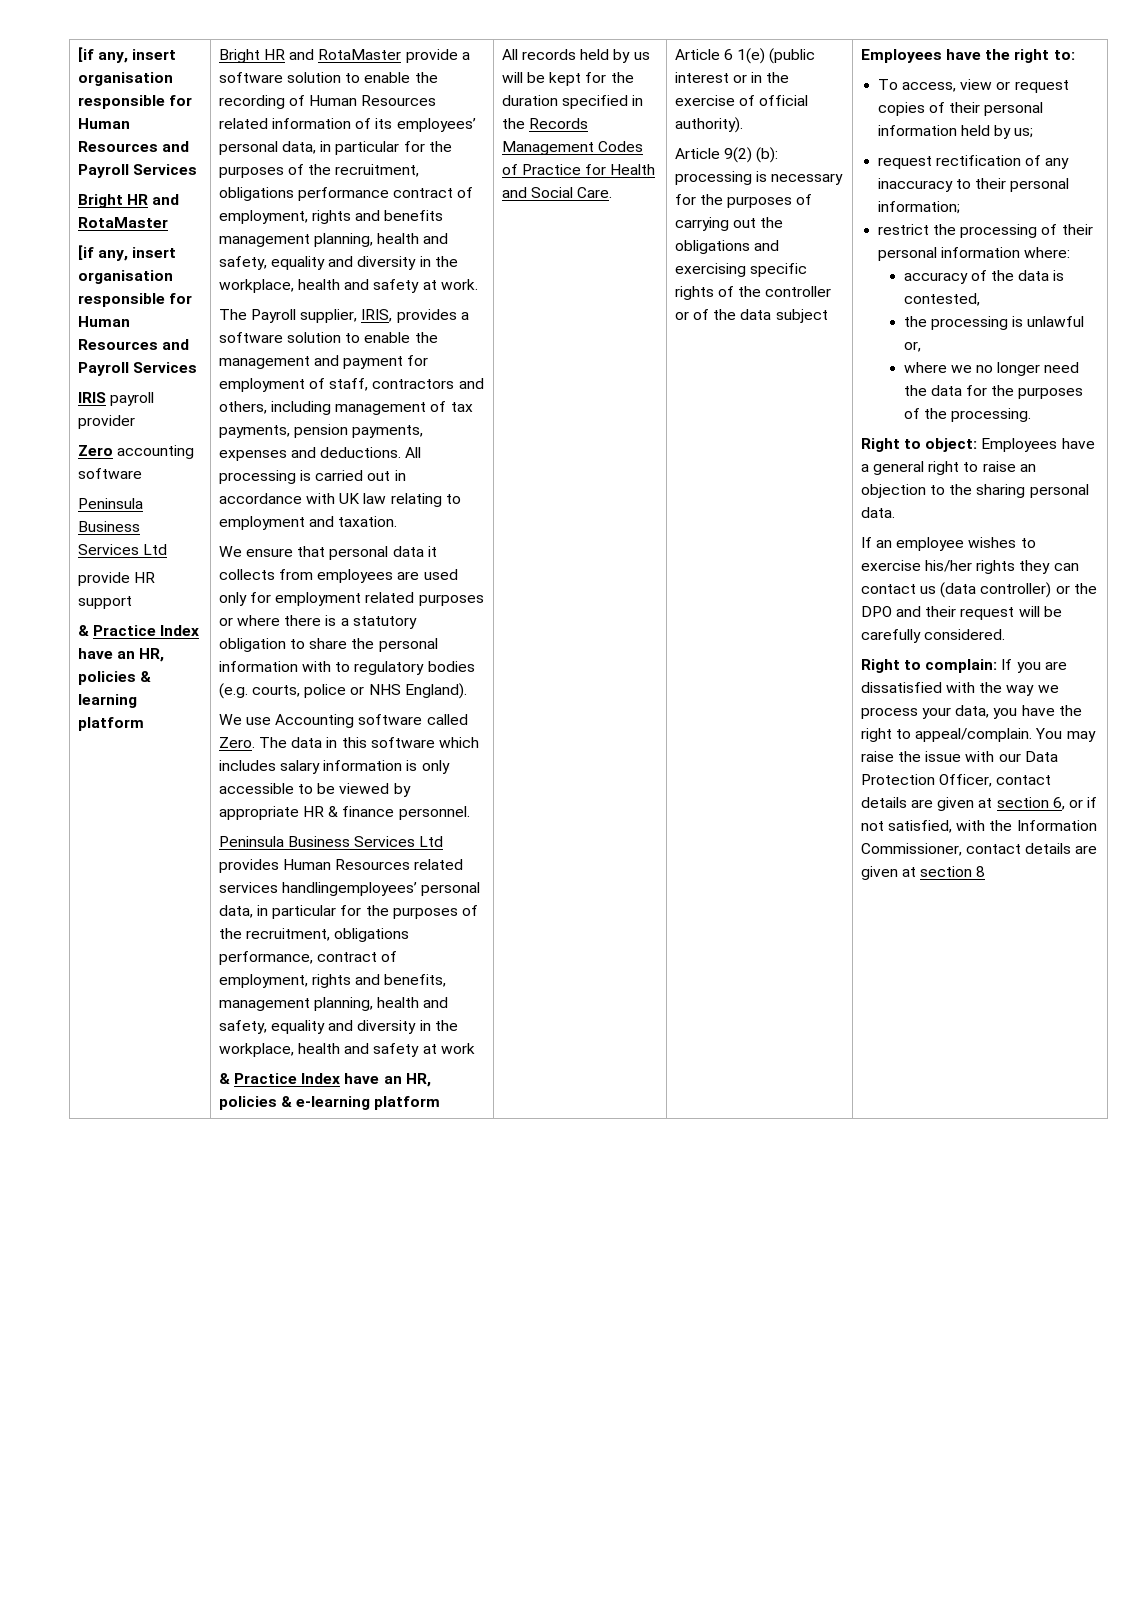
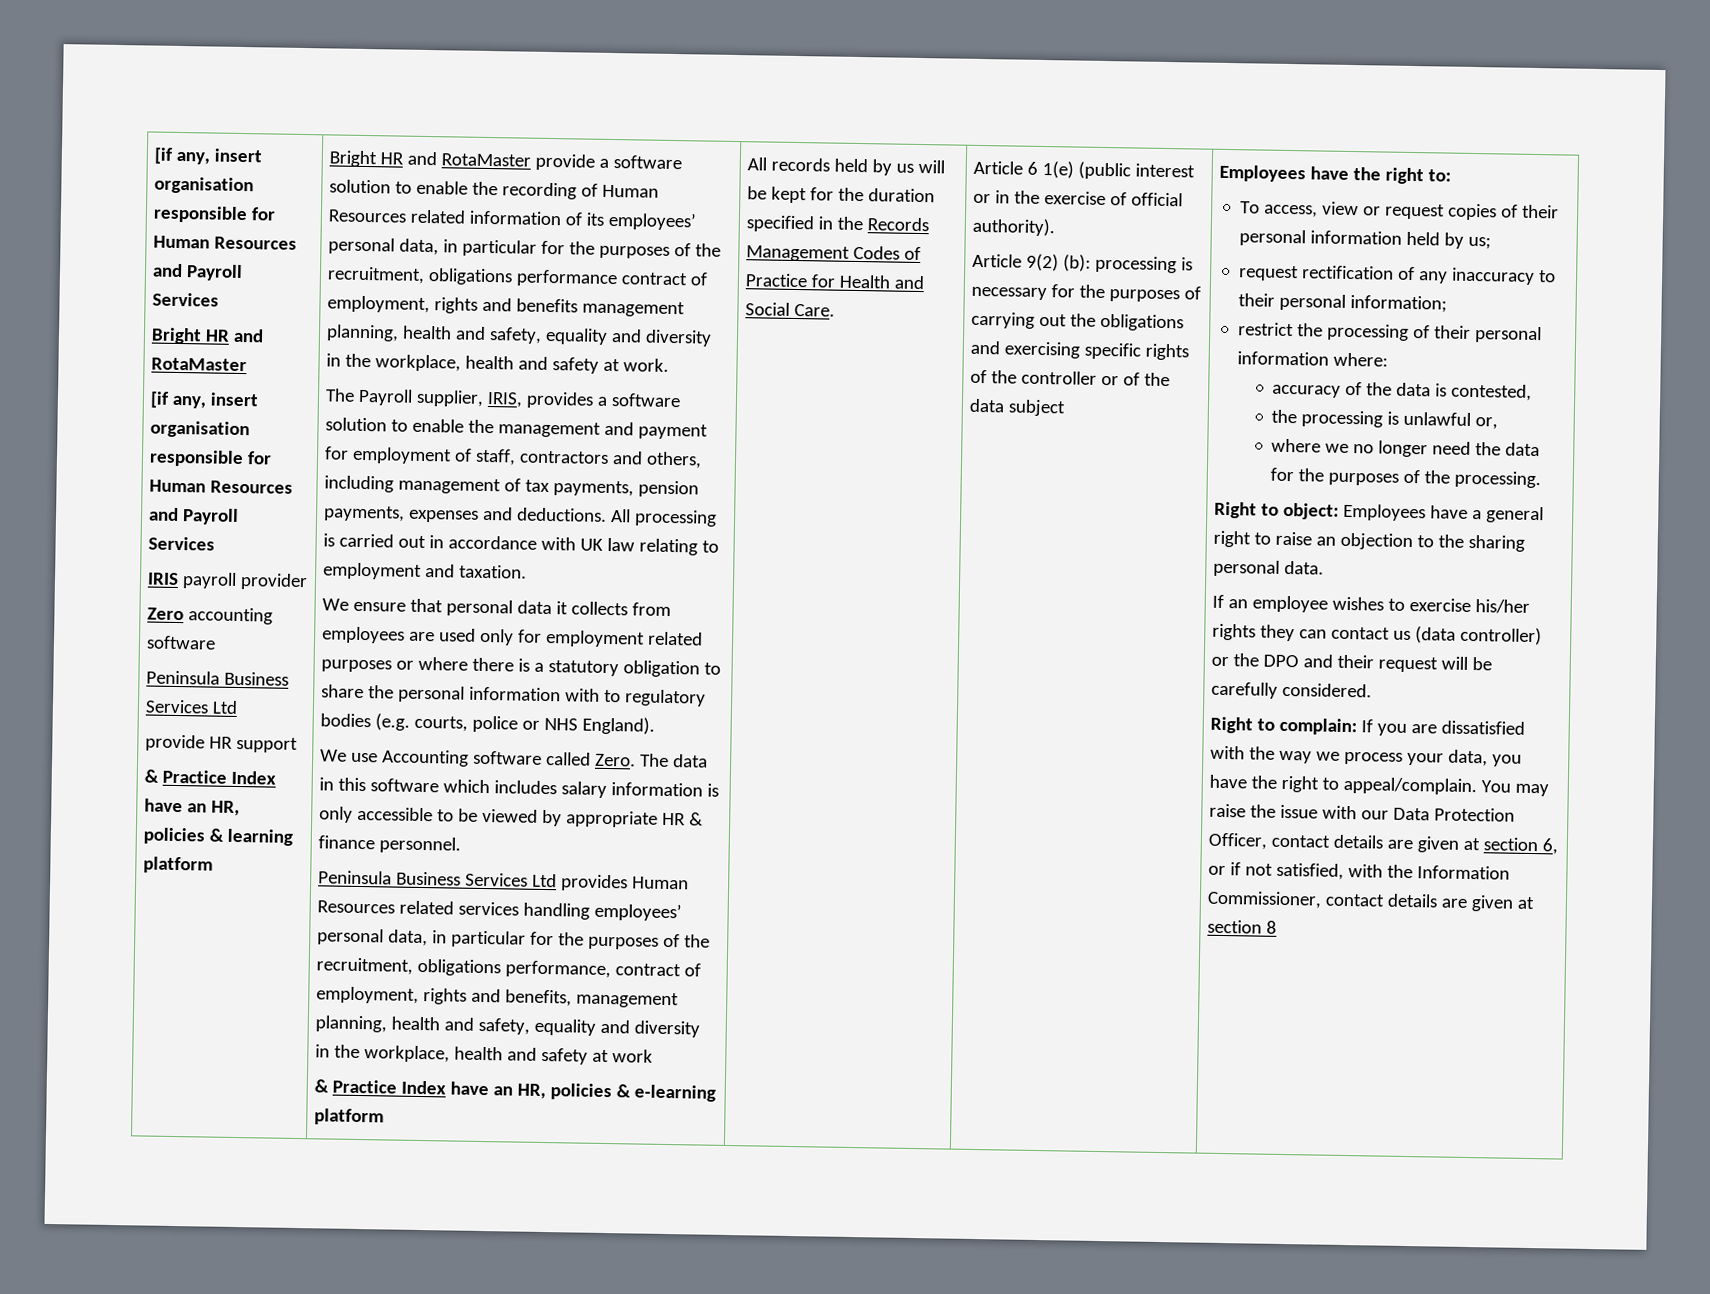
[281,882,417,896] handlingemployees’ -> [523,902,683,922] handling employees’

